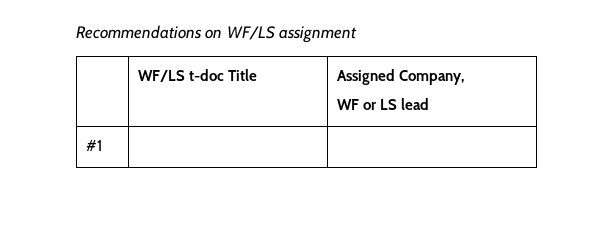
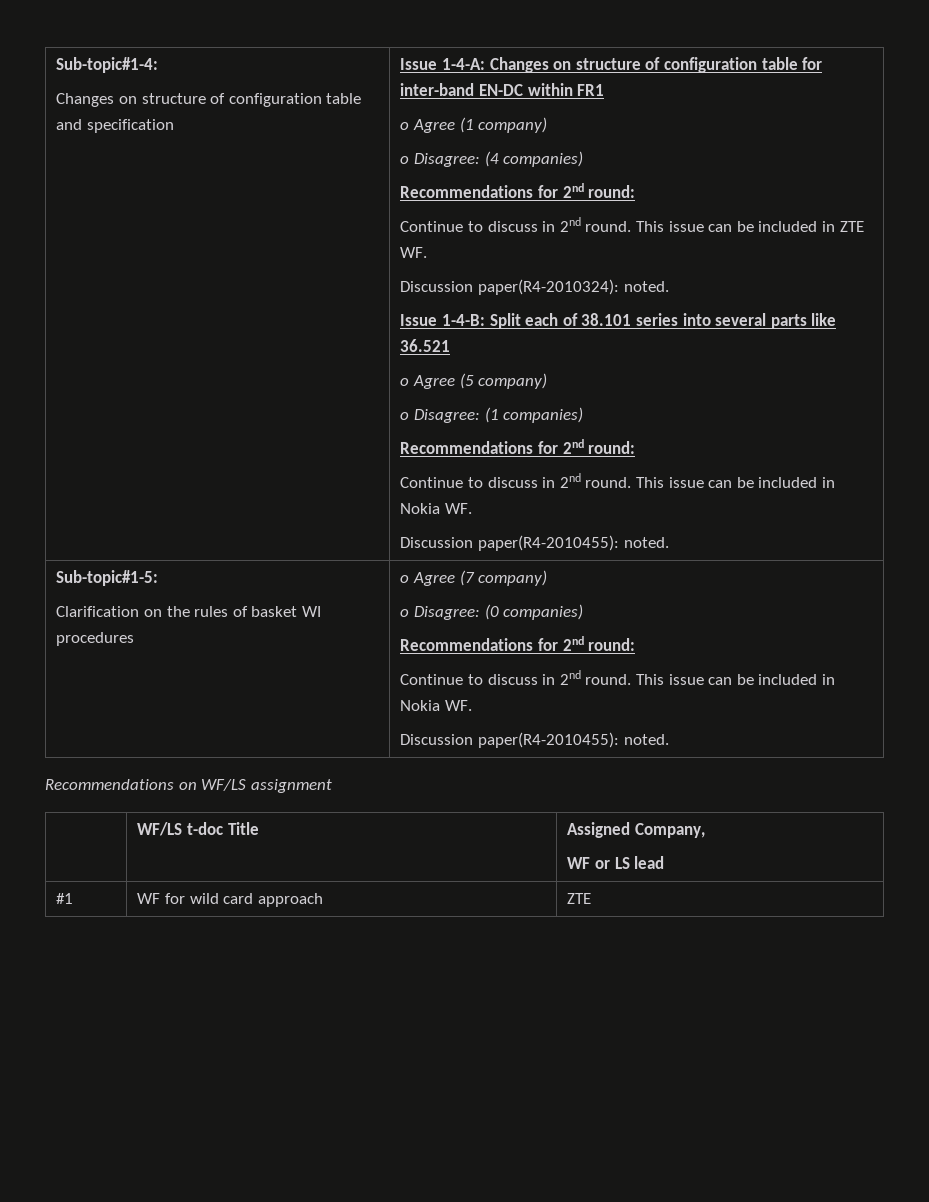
(76, 32) none -> [56,57,159,73] [56,93,362,107] [56,119,175,133] [400,57,823,73] [400,83,605,96] [400,117,548,133] [400,151,584,167] [400,183,636,198] [400,217,864,232] [400,247,428,258] [400,279,669,295] [400,313,837,329] [400,339,451,352] [400,373,548,389] [400,407,584,423] [400,439,636,454] [400,473,835,488] [400,503,473,514] [400,535,669,551] [56,570,159,586] [56,606,322,617] [56,632,135,646] [400,570,548,586] [400,604,584,620] [400,636,636,651] [400,670,835,685] [400,700,473,711] [400,732,669,748] Sub-topic#1-4: // Changes on structure of configuration table and specification | Issue 1-4-A: Changes on structure of configuration table for inter-band EN-DC within FR1 // o Agree (1 company) // o Disagree: (4 companies) // Recommendations for 2nd round: // Continue to discuss in 2nd round. This issue can be included in ZTE WF. // Discussion paper(R4-2010324): noted. // Issue 1-4-B: Split each of 38.101 series into several parts like 36.521 // o Agree (5 company) // o Disagree: (1 companies) // Recommendations for 2nd round: // Continue to discuss in 2nd round. This issue can be included in Nokia WF. // Discussion paper(R4-2010455): noted. // Sub-topic#1-5: // Clarification on the rules of basket WI procedures | o Agree (7 company) // o Disagree: (0 companies) // Recommendations for 2nd round: // Continue to discuss in 2nd round. This issue can be included in Nokia WF. // Discussion paper(R4-2010455): noted. //
(103, 145) | -> [137,893,323,907] [567,893,592,904] WF for wild card approach | ZTE

